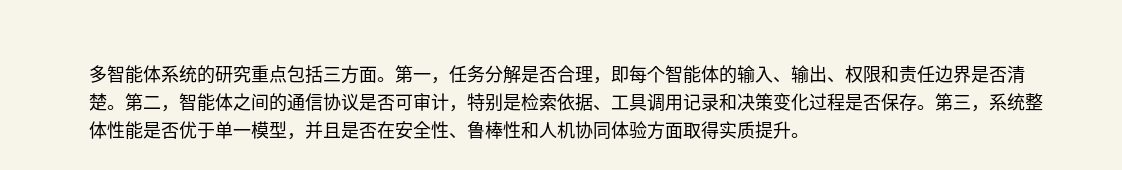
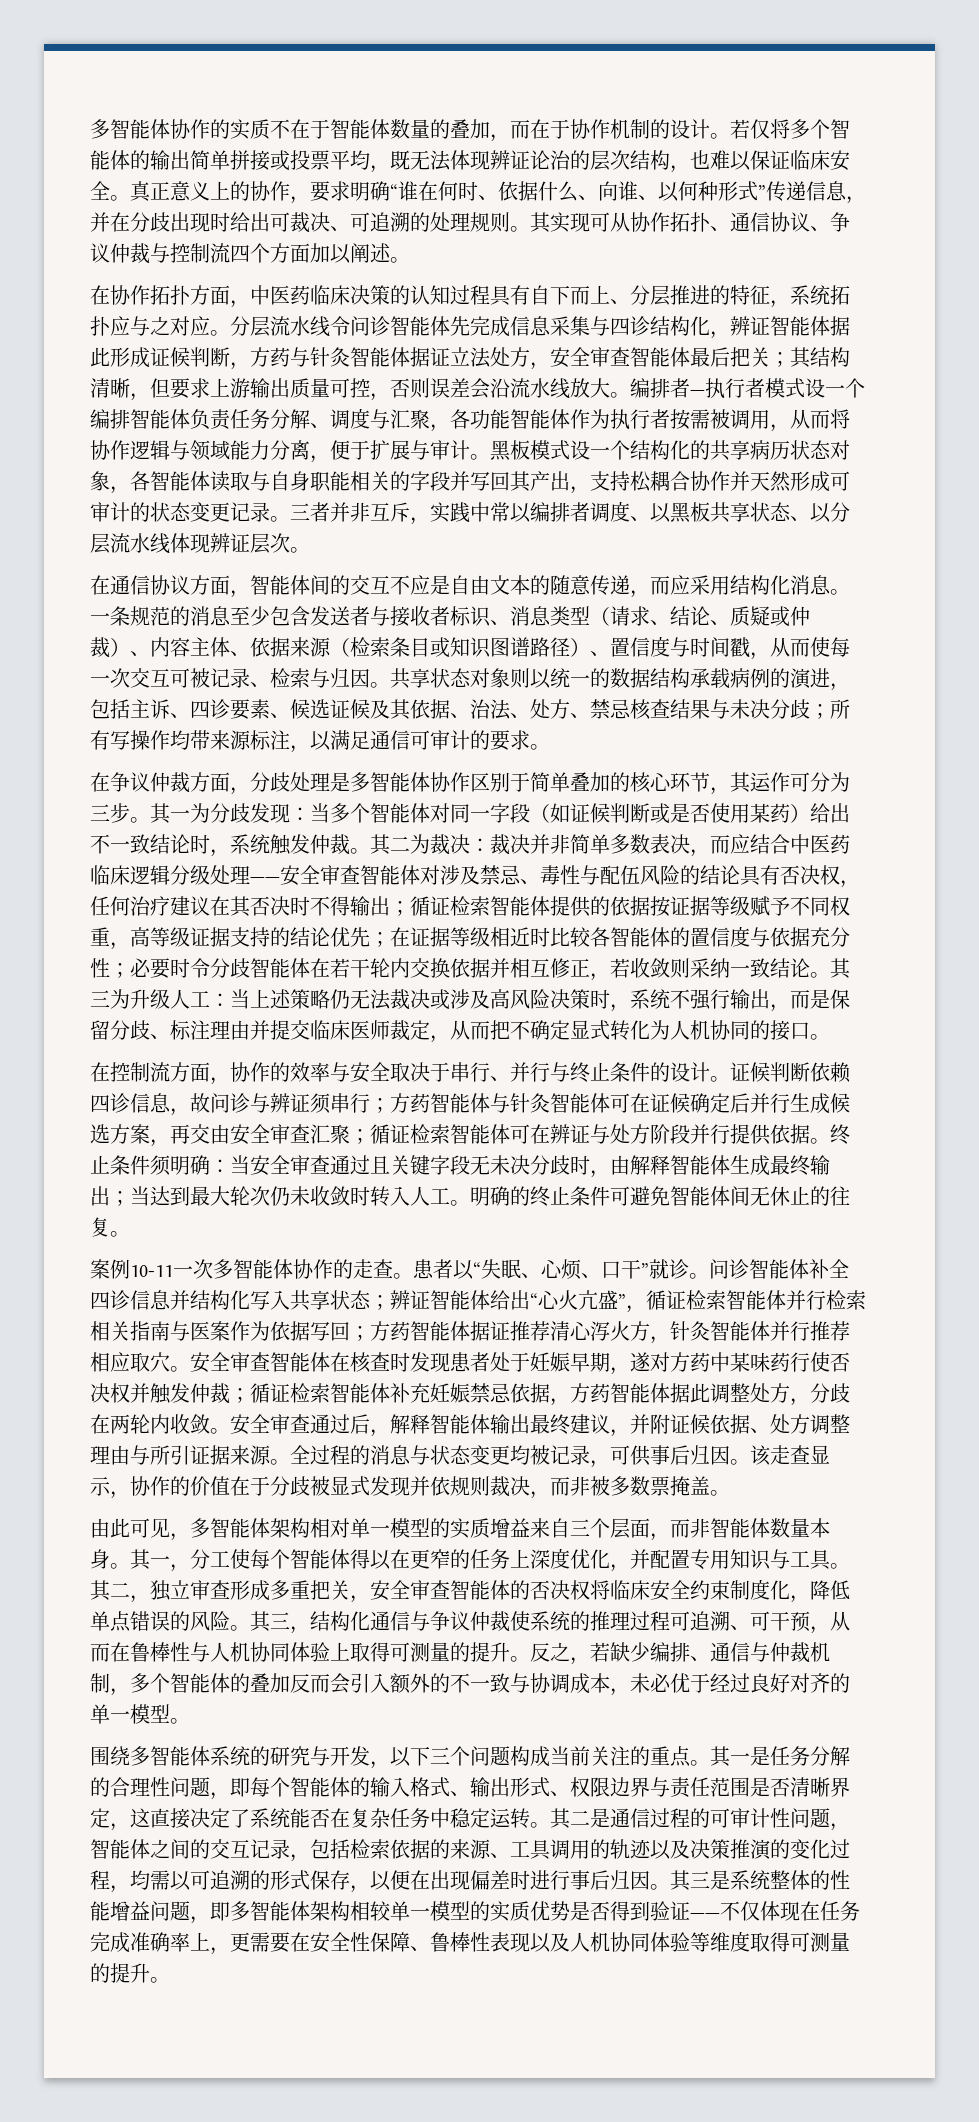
[89,65,593,84] 多智能体系统的研究重点包括三方面。第一，任务分解是否合理 -> [90,119,850,142] [90,150,850,173] [90,181,866,204] [90,212,850,233] [90,243,410,264] [90,285,850,308] [90,316,850,339] [90,347,850,370] [90,378,865,401] [90,408,850,432] [90,440,850,463] [90,471,850,494] [90,501,850,525] [90,533,310,554] [90,575,850,598] [90,606,810,627] [90,636,850,660] [90,668,850,691] [90,699,850,720] [90,730,550,753] [90,772,850,795] [90,803,850,824] [90,834,850,857] [90,865,860,888] [90,896,850,917] [90,926,850,950] [90,958,851,981] [90,989,850,1012] [90,1020,830,1043] [90,1062,851,1085] [90,1093,850,1116] [90,1124,850,1147] [90,1155,830,1178] [90,1186,850,1207] [90,1217,130,1237] [90,1259,849,1280] [90,1290,866,1313] [90,1321,850,1344] [90,1352,850,1375] [90,1383,850,1406] [90,1414,850,1437] [90,1445,830,1468] [90,1476,730,1499] [90,1518,830,1541] [90,1548,850,1572] [90,1579,850,1603] [90,1611,850,1634] [90,1642,830,1665] [90,1673,850,1696] [90,1704,190,1724] [90,1746,850,1769] [90,1777,210,1797] 多智能体协作的实质不在于智能体数量的叠加，而在于协作机制的设计。若仅将多个智能体的输出简单拼接或投票平均，既无法体现辨证论治的层次结构，也难以保证临床安全。真正意义上的协作，要求明确“谁在何时、依据什么、向谁、以何种形式”传递信息，并在分歧出现时给出可裁决、可追溯的处理规则。其实现可从协作拓扑、通信协议、争议仲裁与控制流四个方面加以阐述。 // 在协作拓扑方面，中医药临床决策的认知过程具有自下而上、分层推进的特征，系统拓扑应与之对应。分层流水线令问诊智能体先完成信息采集与四诊结构化，辨证智能体据此形成证候判断，方药与针灸智能体据证立法处方，安全审查智能体最后把关；其结构清晰，但要求上游输出质量可控，否则误差会沿流水线放大。编排者—执行者模式设一个编排智能体负责任务分解、调度与汇聚，各功能智能体作为执行者按需被调用，从而将协作逻辑与领域能力分离，便于扩展与审计。黑板模式设一个结构化的共享病历状态对象，各智能体读取与自身职能相关的字段并写回其产出，支持松耦合协作并天然形成可审计的状态变更记录。三者并非互斥，实践中常以编排者调度、以黑板共享状态、以分层流水线体现辨证层次。 // 在通信协议方面，智能体间的交互不应是自由文本的随意传递，而应采用结构化消息。一条规范的消息至少包含发送者与接收者标识、消息类型（请求、结论、质疑或仲裁）、内容主体、依据来源（检索条目或知识图谱路径）、置信度与时间戳，从而使每一次交互可被记录、检索与归因。共享状态对象则以统一的数据结构承载病例的演进，包括主诉、四诊要素、候选证候及其依据、治法、处方、禁忌核查结果与未决分歧；所有写操作均带来源标注，以满足通信可审计的要求。 // 在争议仲裁方面，分歧处理是多智能体协作区别于简单叠加的核心环节，其运作可分为三步。其一为分歧发现：当多个智能体对同一字段（如证候判断或是否使用某药）给出不一致结论时，系统触发仲裁。其二为裁决：裁决并非简单多数表决，而应结合中医药临床逻辑分级处理——安全审查智能体对涉及禁忌、毒性与配伍风险的结论具有否决权，任何治疗建议在其否决时不得输出；循证检索智能体提供的依据按证据等级赋予不同权重，高等级证据支持的结论优先；在证据等级相近时比较各智能体的置信度与依据充分性；必要时令分歧智能体在若干轮内交换依据并相互修正，若收敛则采纳一致结论。其三为升级人工：当上述策略仍无法裁决或涉及高风险决策时，系统不强行输出，而是保留分歧、标注理由并提交临床医师裁定，从而把不确定显式转化为人机协同的接口。 // 在控制流方面，协作的效率与安全取决于串行、并行与终止条件的设计。证候判断依赖四诊信息，故问诊与辨证须串行；方药智能体与针灸智能体可在证候确定后并行生成候选方案，再交由安全审查汇聚；循证检索智能体可在辨证与处方阶段并行提供依据。终止条件须明确：当安全审查通过且关键字段无未决分歧时，由解释智能体生成最终输出；当达到最大轮次仍未收敛时转入人工。明确的终止条件可避免智能体间无休止的往复。 // 案例10-11一次多智能体协作的走查。患者以“失眠、心烦、口干”就诊。问诊智能体补全四诊信息并结构化写入共享状态；辨证智能体给出“心火亢盛”，循证检索智能体并行检索相关指南与医案作为依据写回；方药智能体据证推荐清心泻火方，针灸智能体并行推荐相应取穴。安全审查智能体在核查时发现患者处于妊娠早期，遂对方药中某味药行使否决权并触发仲裁；循证检索智能体补充妊娠禁忌依据，方药智能体据此调整处方，分歧在两轮内收敛。安全审查通过后，解释智能体输出最终建议，并附证候依据、处方调整理由与所引证据来源。全过程的消息与状态变更均被记录，可供事后归因。该走查显示，协作的价值在于分歧被显式发现并依规则裁决，而非被多数票掩盖。 // 由此可见，多智能体架构相对单一模型的实质增益来自三个层面，而非智能体数量本身。其一，分工使每个智能体得以在更窄的任务上深度优化，并配置专用知识与工具。其二，独立审查形成多重把关，安全审查智能体的否决权将临床安全约束制度化，降低单点错误的风险。其三，结构化通信与争议仲裁使系统的推理过程可追溯、可干预，从而在鲁棒性与人机协同体验上取得可测量的提升。反之，若缺少编排、通信与仲裁机制，多个智能体的叠加反而会引入额外的不一致与协调成本，未必优于经过良好对齐的单一模型。 // 围绕多智能体系统的研究与开发，以下三个问题构成当前关注的重点。其一是任务分解的合理性问题
[773,65,1025,84] [89,93,521,112] 、输出、权限和责任边界是否清楚。第二，智能体之间的通信协议是否可审计，特别是 -> [410,1777,850,1798] [90,1808,850,1831] [90,1839,350,1862] 格式、输出形式、权限边界与责任范围是否清晰界定，这直接决定了系统能否在复杂任务中稳定运转。其二是通信过程的可审计性问题，智能体之间的交互记录，包括
(593, 102) none -> [430,1839,491,1859] 的来源
[683,93,1043,112] [89,121,377,140] 记录和决策变化过程是否保存。第三，系统整体性能是否优于单一模型，并且是否 -> [590,1839,850,1860] [90,1870,850,1893] [90,1901,860,1924] [90,1932,290,1955] 的轨迹以及决策推演的变化过程，均需以可追溯的形式保存，以便在出现偏差时进行事后归因。其三是系统整体的性能增益问题，即多智能体架构相较单一模型的实质优势是否得到验证——不仅体现在任务完成准确率上，更需要
(449, 130) none -> [370,1932,410,1952] 保障
[521,121,755,140] 和人机协同体验方面取得实质 -> [490,1931,850,1953] [90,1963,110,1983] 表现以及人机协同体验等维度取得可测量的

